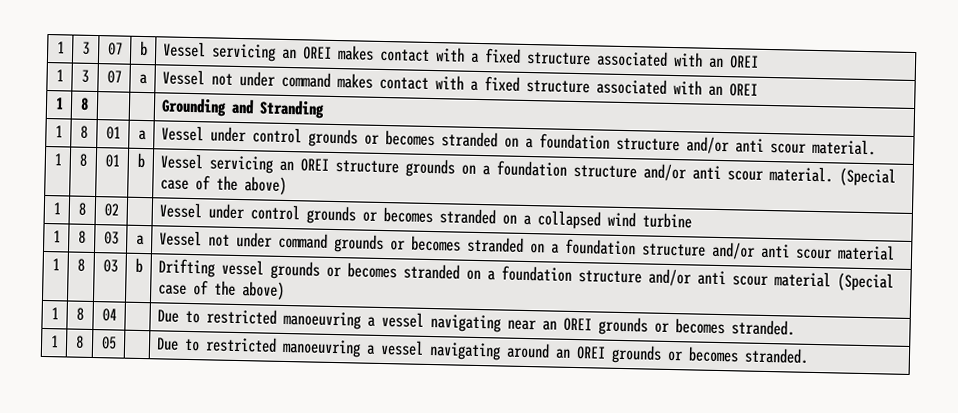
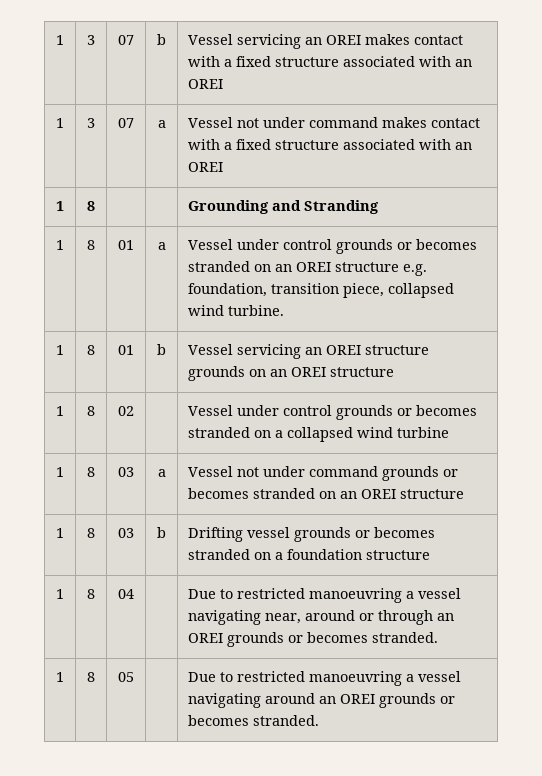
[525,133,877,156] a foundation structure and/or anti scour material. -> [275,262,428,276] [188,283,455,298] [188,305,285,316] an OREI structure e.g. foundation, transition piece, collapsed wind turbine.
[482,160,897,187] [160,175,288,196] a foundation structure and/or anti scour material. (Special case of the above) -> [270,367,395,377] an OREI structure
[551,238,896,261] a foundation structure and/or anti scour material -> [340,489,465,499] an OREI structure
[648,268,895,292] [158,280,286,300] and/or anti scour material (Special case of the above) -> (431, 555) none
[507,319,538,331] near -> [265,610,434,625] near, around or through

